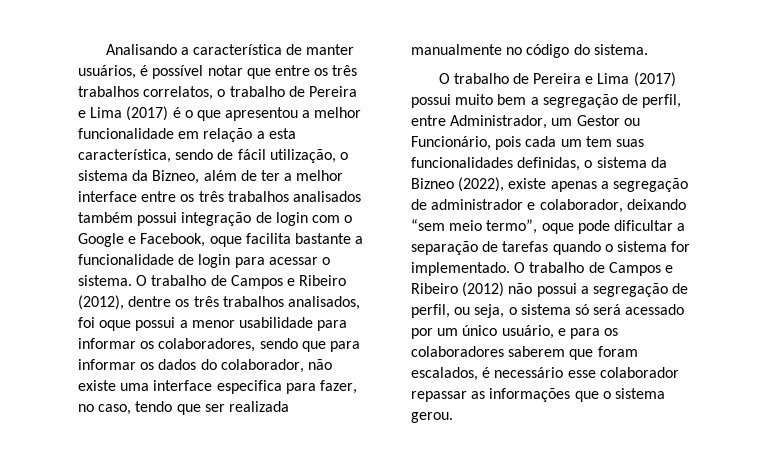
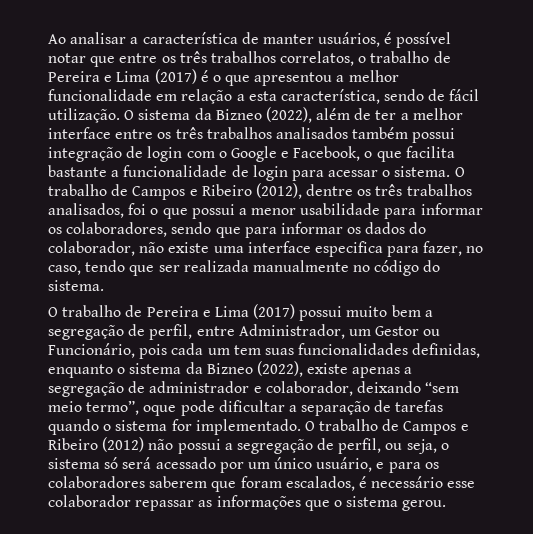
[105,44,177,55] Analisando -> [48,32,127,44] Ao analisar
[269,149,348,163] [78,170,200,184] utilização, o sistema da Bizneo, -> [48,107,312,123] utilização. O sistema da Bizneo (2022),
[209,236,242,247] oque -> [364,151,402,162] o que
[99,320,132,331] oque -> [150,208,188,219] o que
(581, 164) none -> [48,364,113,378] enquanto

